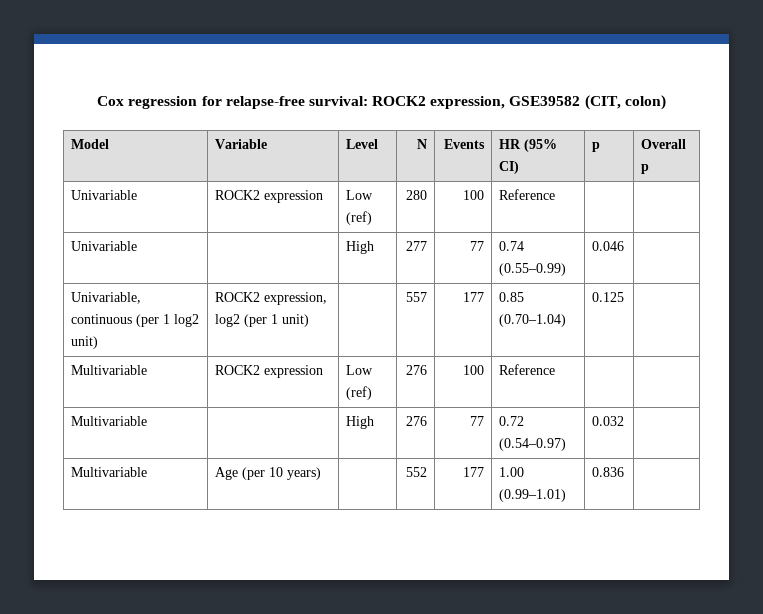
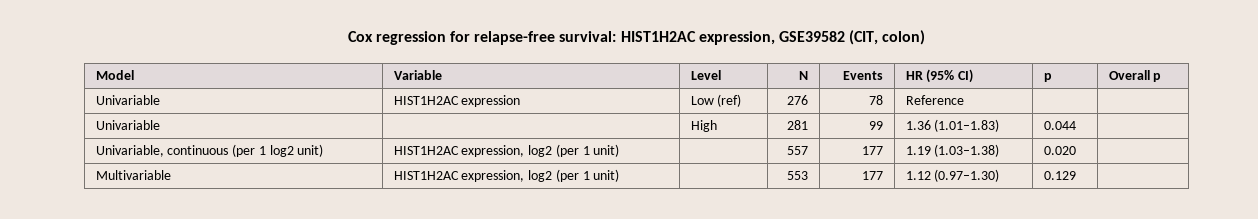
[372,96,427,106] ROCK2 -> [620,31,696,42] HIST1H2AC
[214,190,323,203] [345,190,373,200] [345,211,372,225] [406,190,428,200] [463,190,485,200] ROCK2 expression | Low (ref) | 280 | 100 -> [393,95,521,107] [690,94,742,107] [787,95,809,105] [869,95,884,105] HIST1H2AC expression | Low (ref) | 276 | 78
[406,241,428,251] [470,241,485,251] [498,241,524,251] [498,263,566,276] [591,241,624,251] 277 | 77 | 0.74 (0.55–0.99) | 0.046 -> [787,120,809,130] [869,121,884,130] [905,119,1000,132] [1043,121,1076,130] 281 | 99 | 1.36 (1.01–1.83) | 0.044
[214,292,260,302] ROCK2 -> [393,146,459,155] HIST1H2AC
[498,292,524,302] [498,314,566,327] [591,292,624,302] [70,365,147,375] [214,365,323,378] [345,365,373,375] [345,386,372,400] [406,365,428,375] [463,365,485,375] [498,364,555,375] [70,416,147,426] [345,416,374,429] [406,416,428,426] [470,416,485,426] [498,416,524,426] [498,438,566,451] [591,416,624,426] [70,467,147,477] [214,467,321,480] [406,467,428,477] [463,467,485,477] [498,467,524,477] [498,489,566,502] [591,467,624,477] 0.85 (0.70–1.04) | 0.125 | // Multivariable | ROCK2 expression | Low (ref) | 276 | 100 | Reference | | // Multivariable | | High | 276 | 77 | 0.72 (0.54–0.97) | 0.032 | // Multivariable | Age (per 10 years) | | 552 | 177 | 1.00 (0.99–1.01) | 0.836 -> [905,144,1000,157] [1043,146,1076,155] [95,170,171,180] [393,169,620,182] [787,171,809,180] [862,171,884,180] [905,169,1000,182] [1043,171,1076,180] 1.19 (1.03–1.38) | 0.020 | // Multivariable | HIST1H2AC expression, log2 (per 1 unit) | | 553 | 177 | 1.12 (0.97–1.30) | 0.129

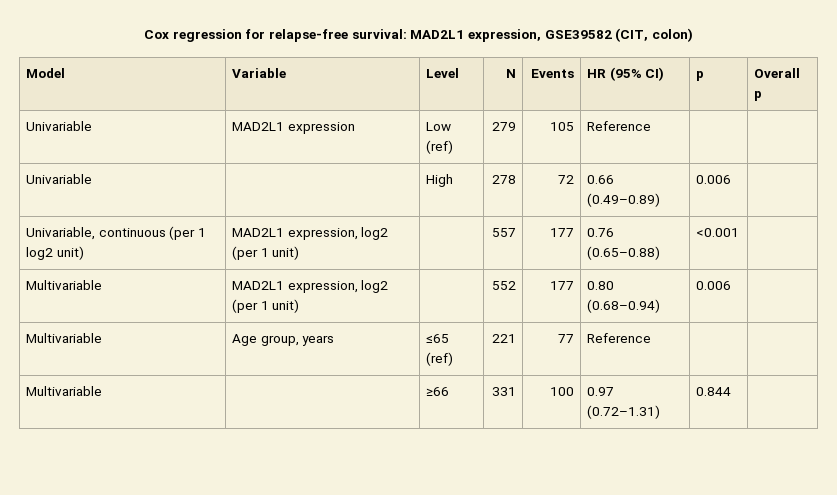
[620,31,696,42] HIST1H2AC -> [410,30,465,39] MAD2L1
[393,96,459,105] HIST1H2AC -> [231,122,284,131] MAD2L1
[787,95,809,105] [869,95,884,105] 276 | 78 -> [492,122,517,131] [550,122,575,131] 279 | 105
[787,120,809,130] [869,121,884,130] [905,119,1000,132] [1043,121,1076,130] 281 | 99 | 1.36 (1.01–1.83) | 0.044 -> [492,175,517,184] [558,175,575,184] [586,175,614,184] [586,193,660,207] [695,175,731,184] 278 | 72 | 0.66 (0.49–0.89) | 0.006
[393,146,459,155] HIST1H2AC -> [231,228,284,237] MAD2L1
[905,144,1000,157] [1043,146,1076,155] [95,170,171,180] [393,169,620,182] [787,171,809,180] [862,171,884,180] [905,169,1000,182] [1043,171,1076,180] 1.19 (1.03–1.38) | 0.020 | // Multivariable | HIST1H2AC expression, log2 (per 1 unit) | | 553 | 177 | 1.12 (0.97–1.30) | 0.129 -> [586,228,614,237] [586,246,660,260] [695,228,739,237] [25,280,102,290] [231,280,389,293] [231,299,300,313] [492,281,517,290] [550,281,575,290] [586,281,614,290] [586,299,660,313] [695,281,731,290] [25,333,102,343] [231,334,335,346] [425,334,449,343] [425,352,453,366] [492,334,517,343] [558,334,575,343] [586,333,651,343] [25,386,102,396] [425,387,449,396] [492,387,517,396] [550,387,575,396] [586,387,614,396] [586,405,660,419] [695,387,731,396] 0.76 (0.65–0.88) | <0.001 | // Multivariable | MAD2L1 expression, log2 (per 1 unit) | | 552 | 177 | 0.80 (0.68–0.94) | 0.006 | // Multivariable | Age group, years | ≤65 (ref) | 221 | 77 | Reference | | // Multivariable | | ≥66 | 331 | 100 | 0.97 (0.72–1.31) | 0.844

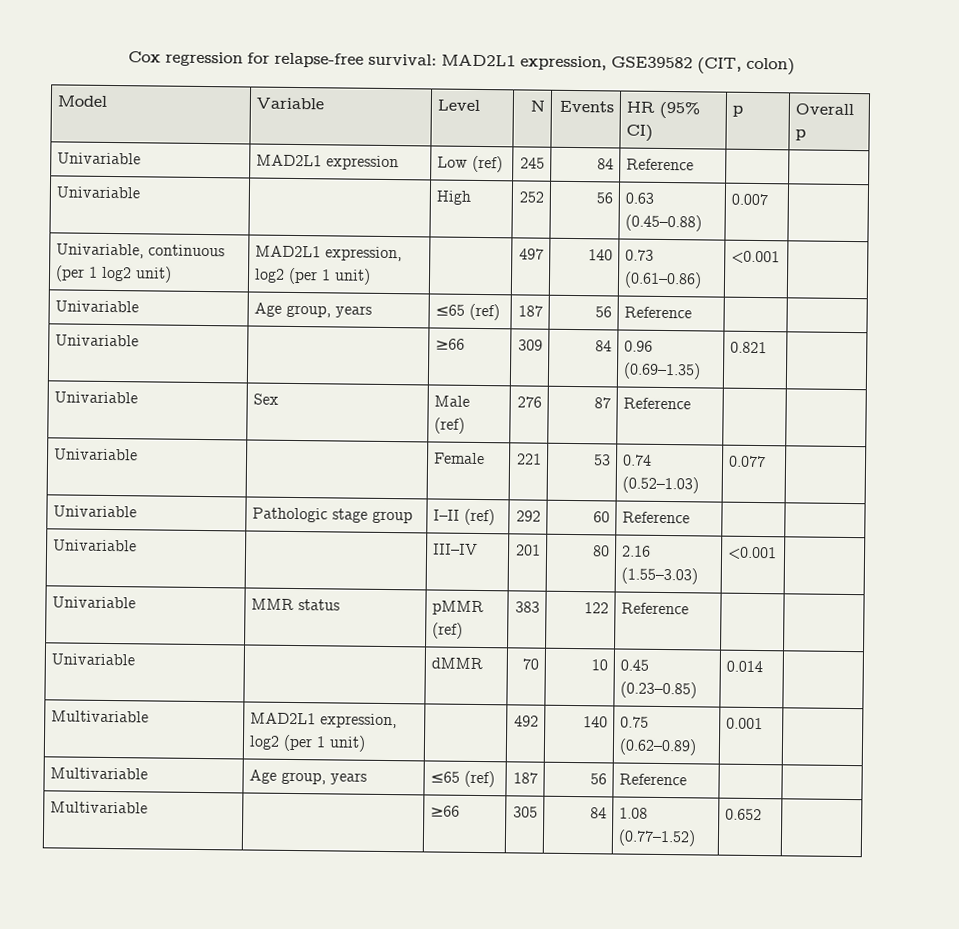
[492,122,517,131] [550,122,575,131] 279 | 105 -> [520,157,546,169] [597,158,615,170] 245 | 84
[492,175,517,184] [558,175,575,184] [586,175,614,184] [586,193,660,207] [695,175,731,184] 278 | 72 | 0.66 (0.49–0.89) | 0.006 -> [519,191,545,203] [596,192,614,204] [624,192,654,204] [624,214,702,232] [730,193,768,206] 252 | 56 | 0.63 (0.45–0.88) | 0.007
[492,228,517,237] [550,228,575,237] [586,228,614,237] [586,246,660,260] [695,228,739,237] 557 | 177 | 0.76 (0.65–0.88) | <0.001 -> [519,248,545,260] [588,249,614,261] [624,249,654,261] [623,271,702,289] [730,250,780,264] [54,300,139,313] [253,302,372,318] [434,303,500,321] [518,305,544,317] [595,306,613,318] [623,306,692,319] [54,334,139,347] [434,338,465,350] [518,339,544,351] [595,340,613,352] [623,340,653,352] [622,362,701,380] [729,341,767,354] [53,391,138,404] [252,393,279,405] [433,395,470,407] [433,417,465,434] [517,396,543,408] [594,397,612,409] [622,397,691,410] [53,448,138,461] [433,452,485,465] [517,453,543,465] [593,454,612,466] [621,454,652,466] [621,476,699,494] [727,455,766,468] [52,505,137,518] [251,507,413,524] [432,508,495,526] [516,510,542,522] [593,511,611,523] [621,511,690,524] [52,539,137,552] [432,543,478,555] [516,544,542,556] [593,545,611,557] [621,545,651,557] [620,567,698,585] [726,546,777,560] [51,596,136,609] [250,598,340,611] [431,600,484,616] [431,622,463,639] [515,601,541,613] [584,602,610,614] [620,602,689,615] [50,653,135,666] [430,657,483,670] [522,658,540,670] [591,659,609,671] [619,659,649,671] [619,681,697,699] [725,660,763,673] 497 | 140 | 0.73 (0.61–0.86) | <0.001 | // Univariable | Age group, years | ≤65 (ref) | 187 | 56 | Reference | | // Univariable | | ≥66 | 309 | 84 | 0.96 (0.69–1.35) | 0.821 | // Univariable | Sex | Male (ref) | 276 | 87 | Reference | | // Univariable | | Female | 221 | 53 | 0.74 (0.52–1.03) | 0.077 | // Univariable | Pathologic stage group | I–II (ref) | 292 | 60 | Reference | | // Univariable | | III–IV | 201 | 80 | 2.16 (1.55–3.03) | <0.001 | // Univariable | MMR status | pMMR (ref) | 383 | 122 | Reference | | // Univariable | | dMMR | 70 | 10 | 0.45 (0.23–0.85) | 0.014
[492,281,517,290] [550,281,575,290] [586,281,614,290] [586,299,660,313] [695,281,731,290] 552 | 177 | 0.80 (0.68–0.94) | 0.006 -> [514,715,540,727] [583,716,609,728] [619,716,649,728] [618,738,697,756] [725,717,763,730] 492 | 140 | 0.75 (0.62–0.89) | 0.001
[492,334,517,343] [558,334,575,343] 221 | 77 -> [513,772,539,784] [590,773,608,785] 187 | 56
[492,387,517,396] [550,387,575,396] [586,387,614,396] [586,405,660,419] [695,387,731,396] 331 | 100 | 0.97 (0.72–1.31) | 0.844 -> [513,806,539,818] [590,807,608,819] [618,807,648,819] [617,829,696,847] [724,808,762,821] 305 | 84 | 1.08 (0.77–1.52) | 0.652

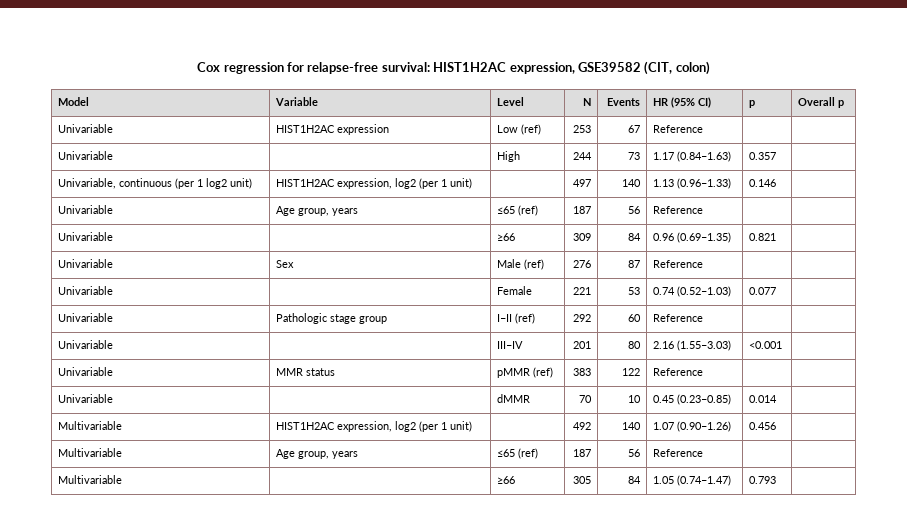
[440,54,516,67] MAD2L1 -> [433,62,507,72] HIST1H2AC
[255,154,322,167] MAD2L1 -> [275,125,335,133] HIST1H2AC
[520,157,546,169] [597,158,615,170] 245 | 84 -> [573,125,592,133] [628,125,641,133] 253 | 67
[519,191,545,203] [596,192,614,204] [624,192,654,204] [624,214,702,232] [730,193,768,206] 252 | 56 | 0.63 (0.45–0.88) | 0.007 -> [573,152,593,160] [628,152,641,160] [652,151,731,162] [748,152,776,160] 244 | 73 | 1.17 (0.84–1.63) | 0.357
[254,245,321,258] MAD2L1 -> [275,179,335,187] HIST1H2AC
[624,249,654,261] [623,271,702,289] [730,250,780,264] 0.73 (0.61–0.86) | <0.001 -> [652,178,731,189] [748,179,776,187] 1.13 (0.96–1.33) | 0.146
[249,712,316,725] MAD2L1 -> [275,422,335,430] HIST1H2AC
[619,716,649,728] [618,738,697,756] [725,717,763,730] 0.75 (0.62–0.89) | 0.001 -> [652,421,731,432] [748,422,776,430] 1.07 (0.90–1.26) | 0.456
[618,807,648,819] [617,829,696,847] [724,808,762,821] 1.08 (0.77–1.52) | 0.652 -> [652,475,731,486] [748,476,776,484] 1.05 (0.74–1.47) | 0.793

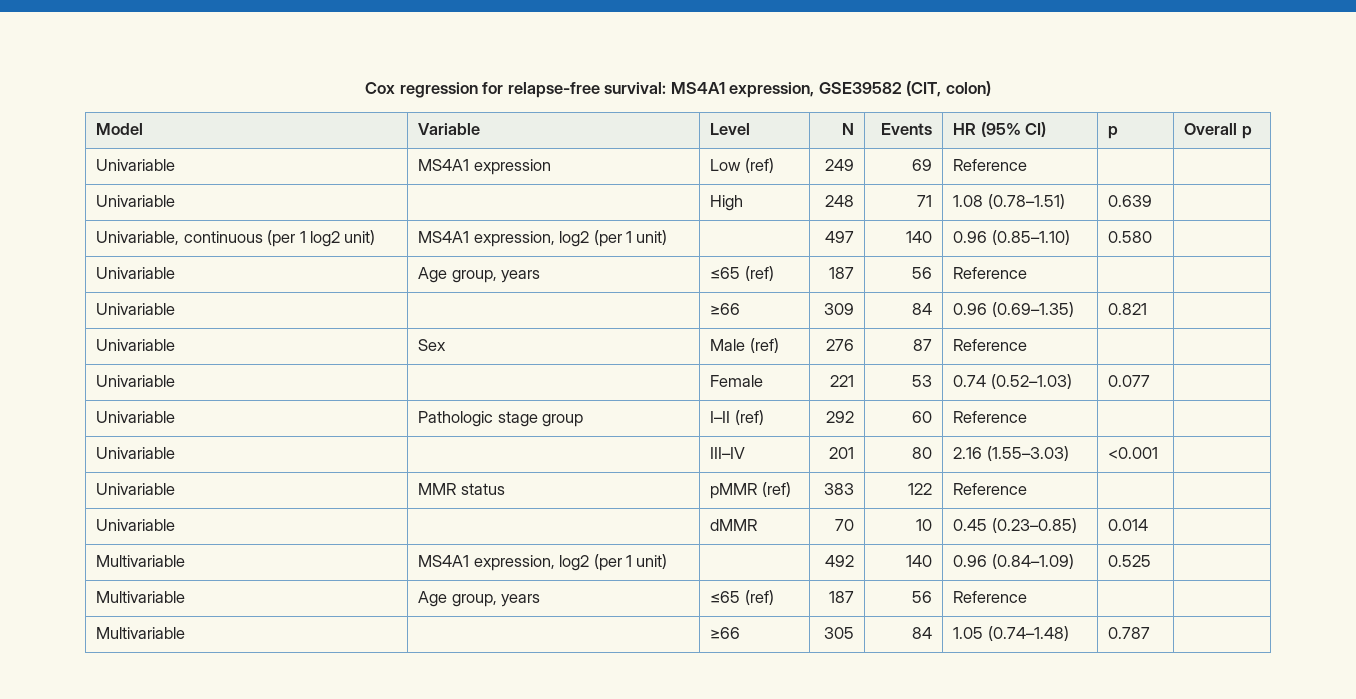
[433,62,507,72] HIST1H2AC -> [670,82,725,94] MS4A1
[275,125,335,133] HIST1H2AC -> [418,159,470,171] MS4A1
[573,125,592,133] [628,125,641,133] 253 | 67 -> [824,159,854,171] [911,159,932,171] 249 | 69
[573,152,593,160] [628,152,641,160] [652,151,731,162] [748,152,776,160] 244 | 73 | 1.17 (0.84–1.63) | 0.357 -> [824,195,854,207] [916,195,932,207] [953,194,1065,209] [1108,195,1153,207] 248 | 71 | 1.08 (0.78–1.51) | 0.639
[275,179,335,187] HIST1H2AC -> [418,231,470,243] MS4A1
[652,178,731,189] [748,179,776,187] 1.13 (0.96–1.33) | 0.146 -> [953,230,1070,245] [1108,231,1153,243] 0.96 (0.85–1.10) | 0.580
[275,422,335,430] HIST1H2AC -> [418,555,470,567] MS4A1
[652,421,731,432] [748,422,776,430] 1.07 (0.90–1.26) | 0.456 -> [953,554,1074,569] [1108,555,1152,567] 0.96 (0.84–1.09) | 0.525
[676,475,731,486] [748,476,776,484] (0.74–1.47) | 0.793 -> [987,626,1069,641] [1108,627,1151,639] (0.74–1.48) | 0.787

